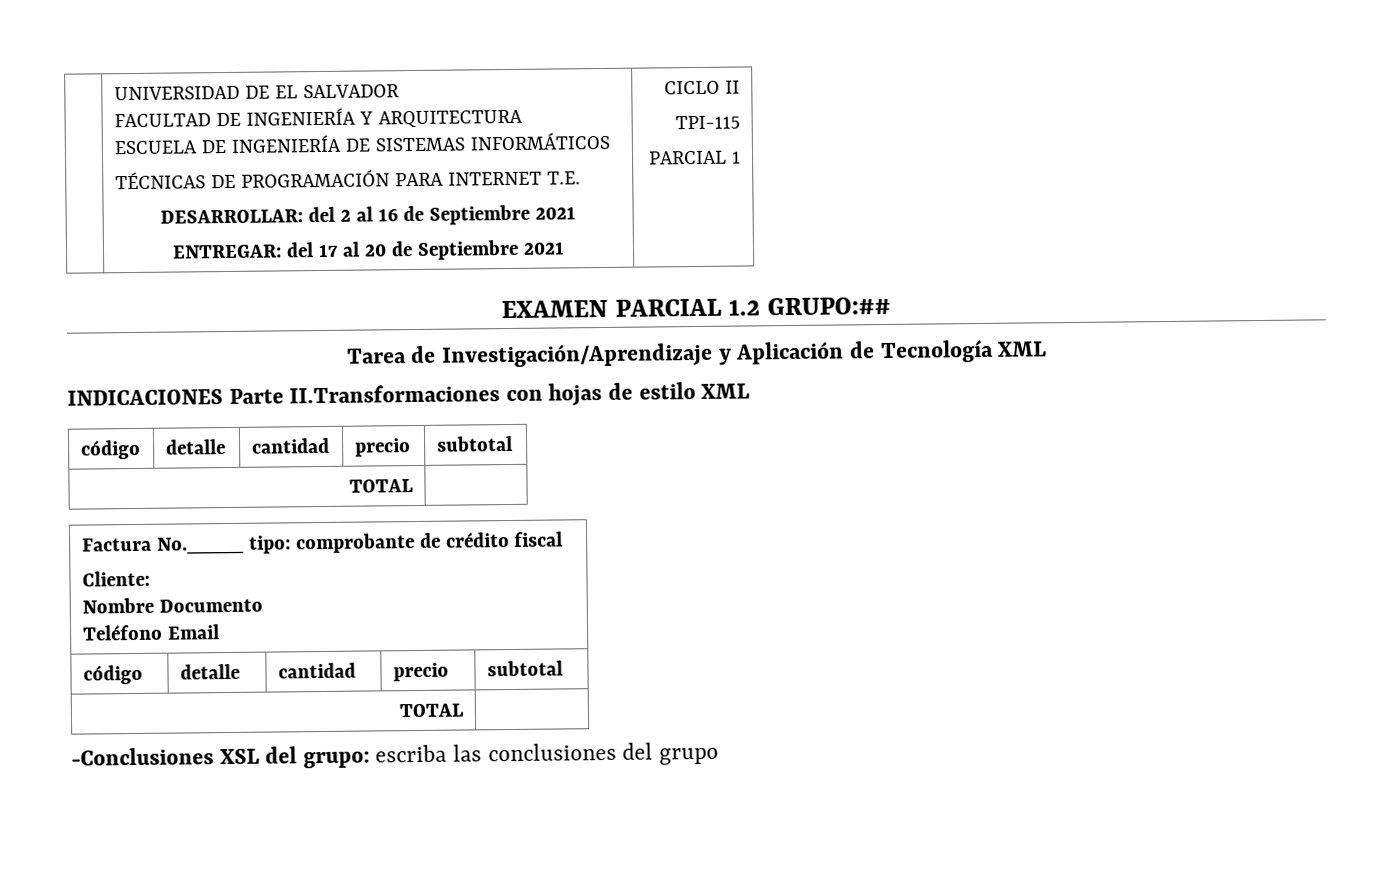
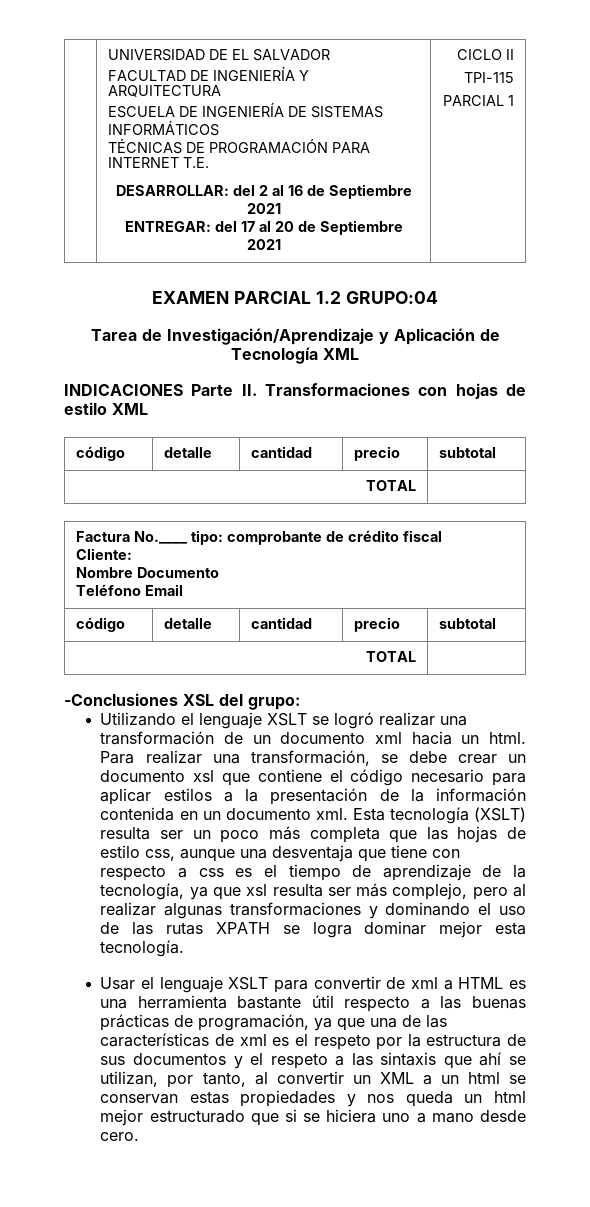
[767,296,892,316] GRUPO:## -> [345,291,438,304] GRUPO:04
[289,384,501,404] II.Transformaciones -> [241,383,410,396] II. Transformaciones
[375,742,719,766] escriba las conclusiones del grupo -> [100,712,468,729] [100,731,526,745] [100,750,526,766] [100,769,526,786] [100,788,526,805] [100,807,526,824] [100,826,526,843] [100,845,461,862] [100,864,526,881] [100,883,526,900] [100,902,526,919] [100,921,526,938] [100,940,185,957] [100,976,526,993] [100,995,526,1012] [100,1014,448,1031] [100,1033,526,1050] [100,1052,527,1069] [100,1071,527,1088] [100,1090,526,1107] [100,1109,526,1126] [100,1132,140,1141] // Utilizando el lenguaje XSLT se logró realizar una transformación de un documento xml hacia un html. Para realizar una transformación, se debe crear un documento xsl que contiene el código necesario para aplicar estilos a la presentación de la información contenida en un documento xml. Esta tecnología (XSLT) resulta ser un poco más completa que las hojas de estilo css, aunque una desventaja que tiene con respecto a css es el tiempo de aprendizaje de la tecnología, ya que xsl resulta ser más complejo, pero al realizar algunas transformaciones y dominando el uso de las rutas XPATH se logra dominar mejor esta tecnología. // Usar el lenguaje XSLT para convertir de xml a HTML es una herramienta bastante útil respecto a las buenas prácticas de programación, ya que una de las características de xml es el respeto por la estructura de sus documentos y el respeto a las sintaxis que ahí se utilizan, por tanto, al convertir un XML a un html se conservan estas propiedades y nos queda un html mejor estructurado que si se hiciera uno a mano desde cero.

